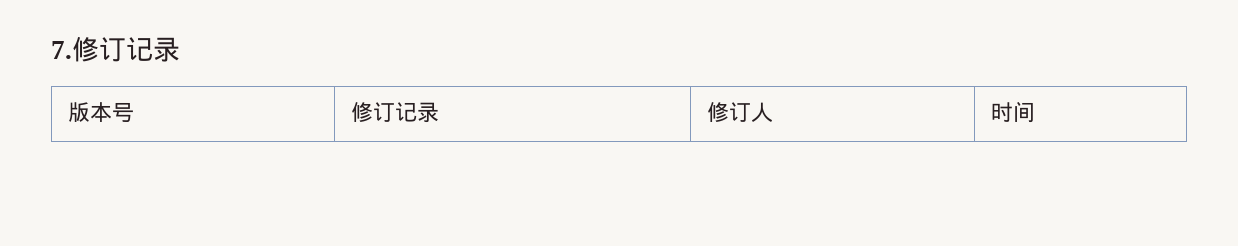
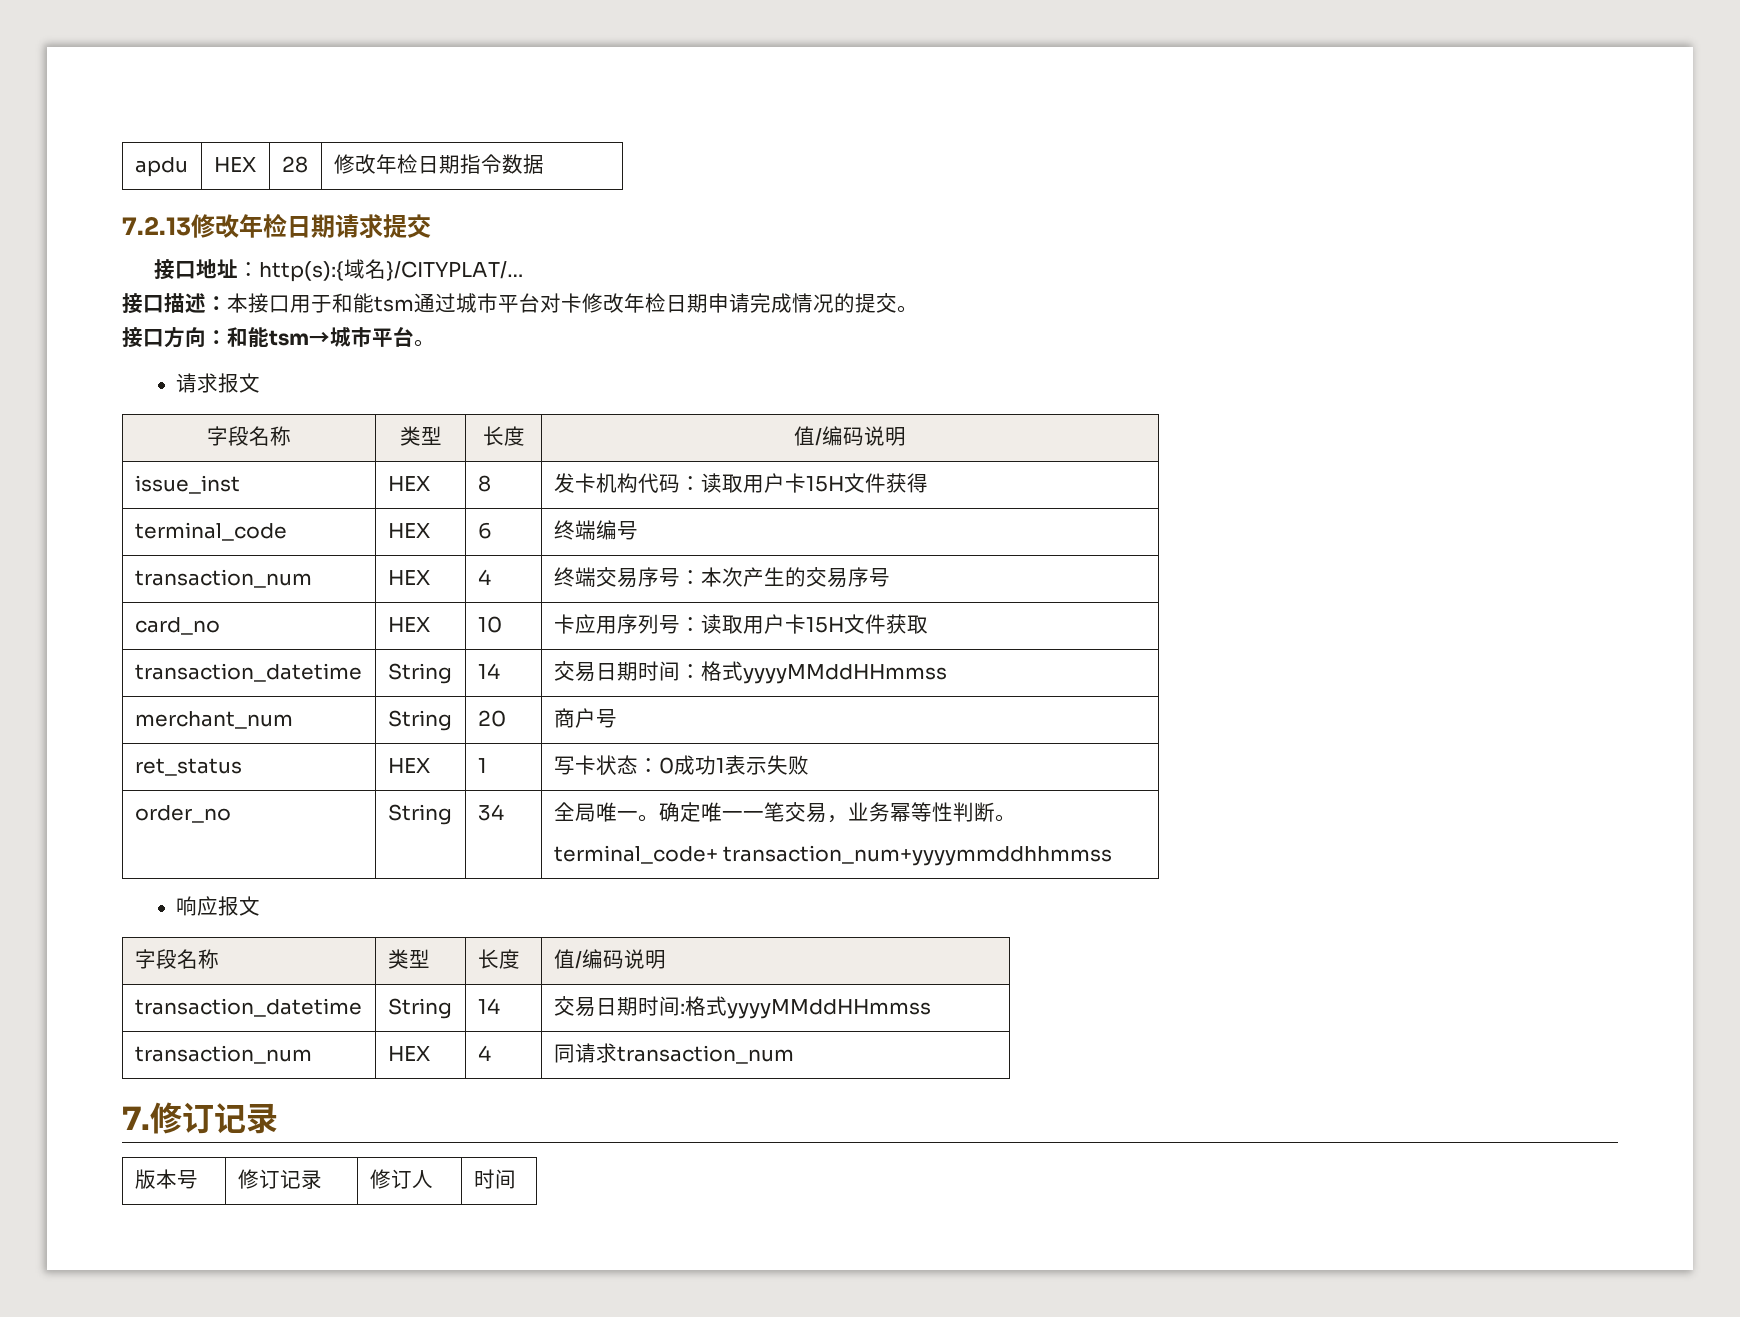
(51, 50) none -> [134,157,188,177] [213,157,256,172] [281,156,308,173] [333,154,544,174] [122,213,431,238] [153,259,524,282] [122,293,918,314] [122,327,435,348] [176,373,261,393] [207,426,291,446] [399,426,442,446] [482,426,525,446] [794,426,906,446] [134,475,240,494] [387,476,430,491] [477,475,491,492] [553,473,928,493] [134,522,287,541] [387,523,430,538] [477,522,492,539] [553,520,638,540] [134,569,312,588] [387,570,430,585] [477,569,491,585] [553,567,890,588] [134,617,220,635] [387,617,430,632] [477,616,502,633] [553,614,928,634] [134,663,362,682] [387,663,452,684] [477,663,500,679] [553,661,947,684] [134,711,293,729] [387,710,452,731] [477,710,506,727] [553,708,617,728] [134,758,242,776] [387,758,430,773] [477,758,487,773] [553,755,809,775] [134,805,231,823] [387,804,452,825] [477,804,504,821] [553,802,1016,823] [553,845,1113,866] [176,896,261,916] [134,949,219,969] [387,949,430,969] [477,949,520,969] [553,949,666,969] [134,998,362,1017] [387,998,452,1019] [477,998,500,1014] [553,996,931,1019] [134,1045,312,1064] [387,1046,430,1061] [477,1045,491,1061] [553,1043,794,1064] apdu | HEX | 28 | 修改年检日期指令数据 // 7.2.13修改年检日期请求提交 // 接口地址：http(s):{域名}/CITYPLAT/… // 接口描述：本接口用于和能tsm通过城市平台对卡修改年检日期申请完成情况的提交。 // 接口方向：和能tsm→城市平台。 // 请求报文 // 字段名称 | 类型 | 长度 | 值/编码说明 // issue_inst | HEX | 8 | 发卡机构代码：读取用户卡15H文件获得 // terminal_code | HEX | 6 | 终端编号 // transaction_num | HEX | 4 | 终端交易序号：本次产生的交易序号 // card_no | HEX | 10 | 卡应用序列号：读取用户卡15H文件获取 // transaction_datetime | String | 14 | 交易日期时间：格式yyyyMMddHHmmss // merchant_num | String | 20 | 商户号 // ret_status | HEX | 1 | 写卡状态：0成功1表示失败 // order_no | String | 34 | 全局唯一。确定唯一一笔交易，业务幂等性判断。 // terminal_code+ transaction_num+yyyymmddhhmmss // 响应报文 // 字段名称 | 类型 | 长度 | 值/编码说明 // transaction_datetime | String | 14 | 交易日期时间:格式yyyyMMddHHmmss // transaction_num | HEX | 4 | 同请求transaction_num //

